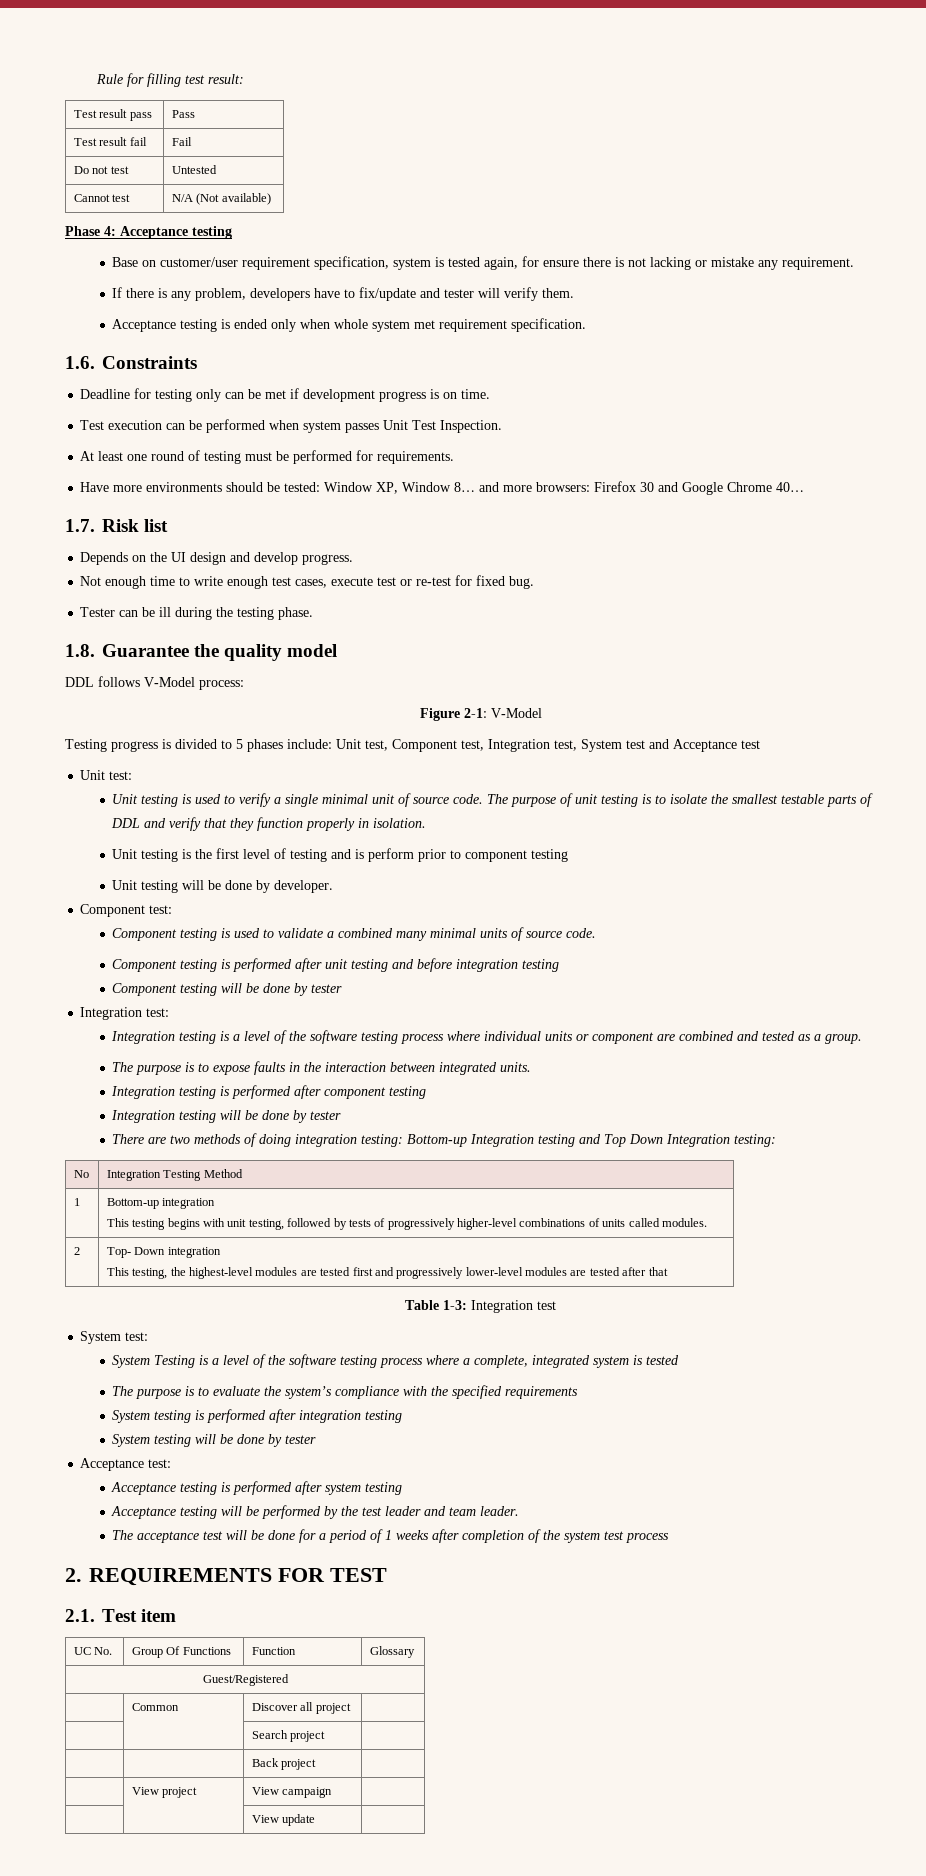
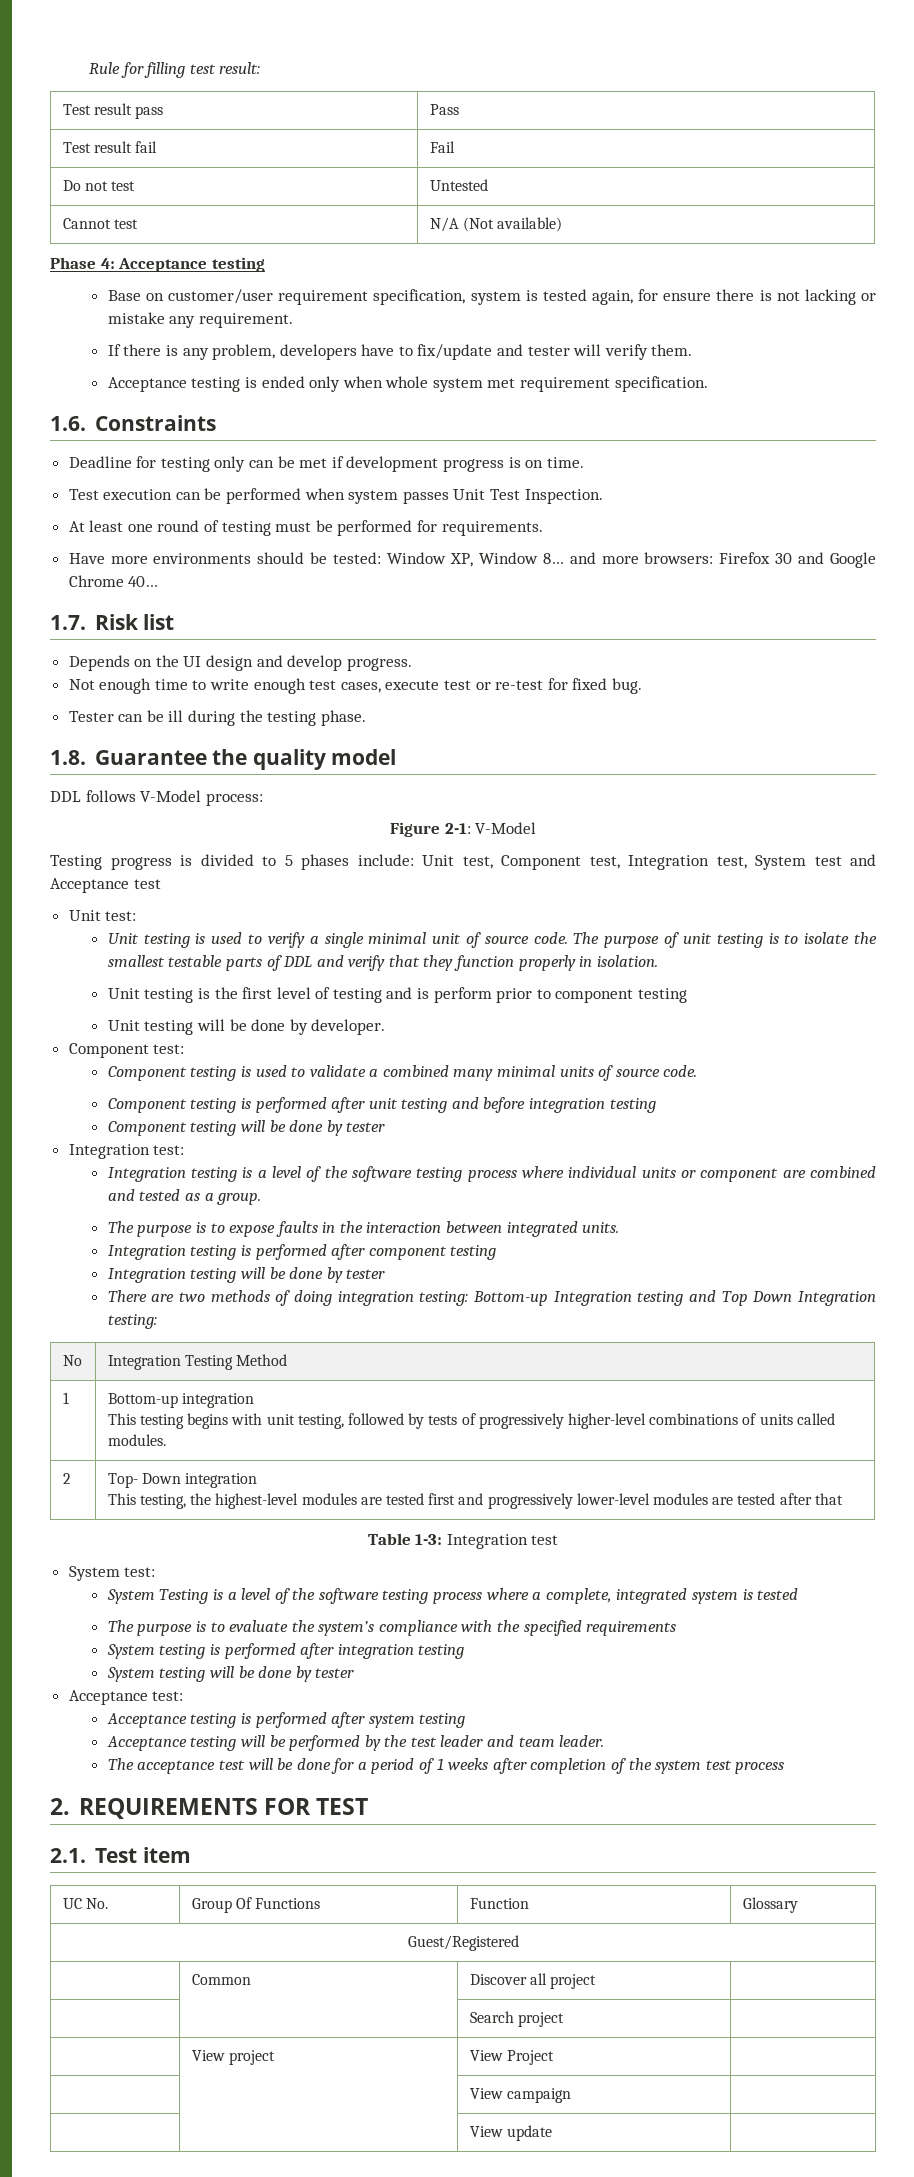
[251,1758,317,1770] [131,1787,198,1798] | Back project | // | View project -> [191,2050,276,2065] [469,2050,555,2065] View project | View Project | // |

